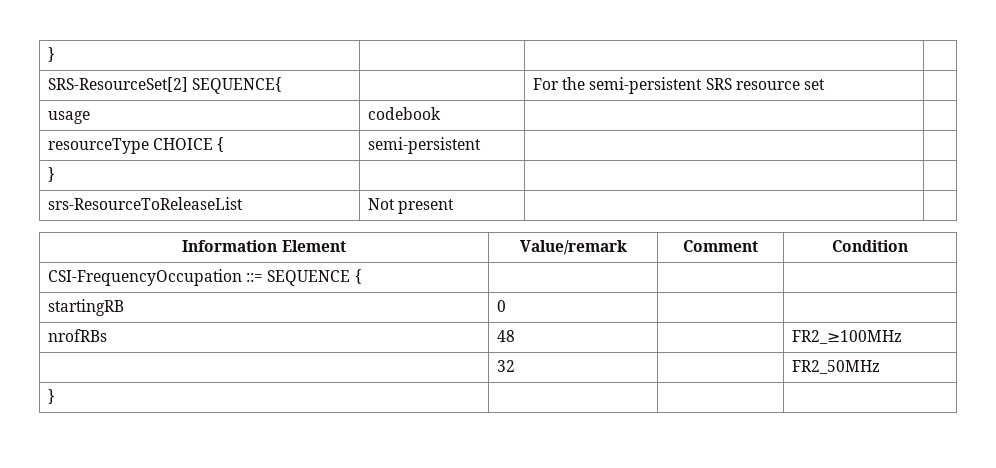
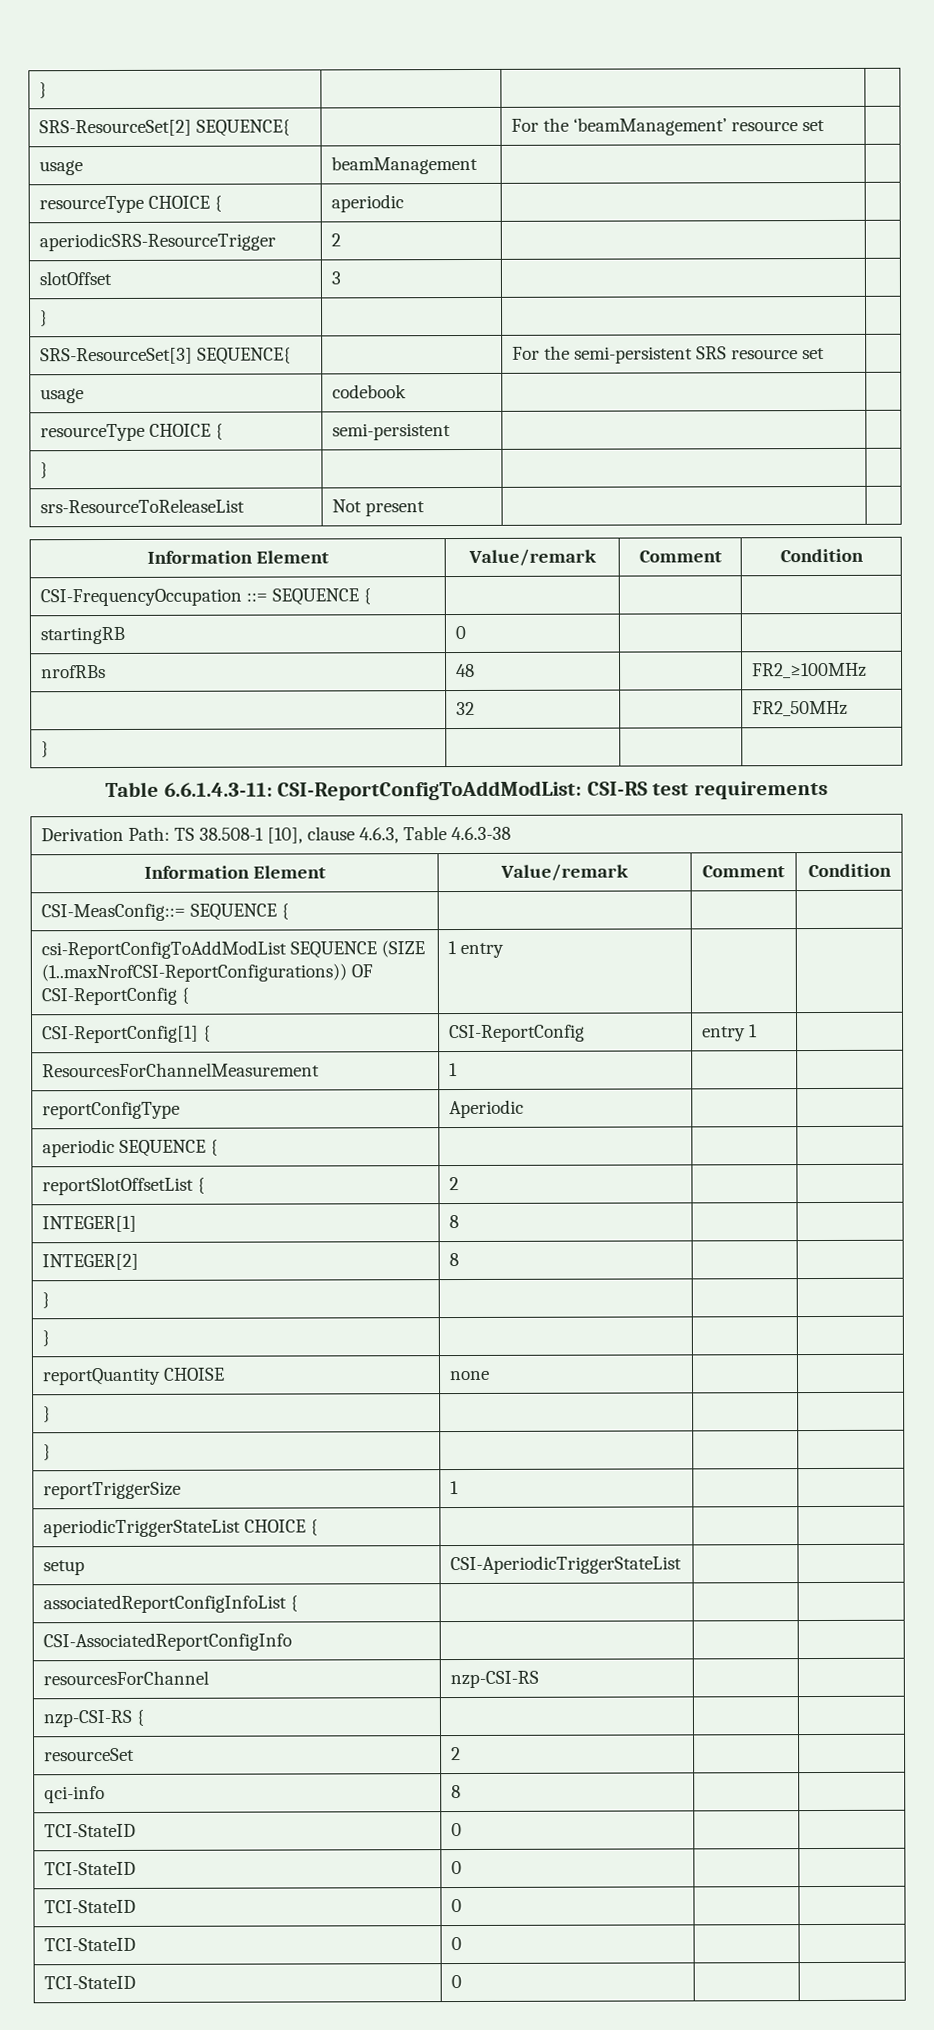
(283, 85) none -> [511,117,826,136] [39,160,84,176] [331,155,479,175] [39,195,223,214] [331,194,405,213] [39,232,277,252] [331,233,342,247] [39,270,113,286] [331,271,342,285] [40,310,49,327] [40,347,292,365] | For the ‘beamManagement’ resource set | // usage | beamManagement | | // resourceType CHOICE { | aperiodic | | // aperiodicSRS-ResourceTrigger | 2 | | // slotOffset | 3 | | // } | | | // SRS-ResourceSet[3] SEQUENCE{ |
(56, 396) none -> [105,780,828,801] [41,826,512,844] [143,865,326,879] [500,863,629,881] [702,865,785,878] [807,863,892,878] [41,903,290,922] [41,940,426,960] [41,963,374,983] [41,987,190,1006] [448,941,505,959] [42,1025,212,1044] [449,1024,586,1043] [702,1024,759,1042] [42,1062,321,1078] [449,1063,459,1077] [42,1101,181,1120] [449,1099,525,1119] [42,1138,219,1158] [42,1176,206,1196] [449,1177,460,1191] [42,1215,138,1233] [449,1215,460,1229] [42,1253,140,1271] [449,1253,460,1267] [42,1292,51,1309] [42,1330,51,1347] [42,1367,226,1386] [449,1370,491,1381] [43,1406,52,1423] [43,1444,52,1461] [43,1481,182,1500] [450,1481,460,1495] [43,1518,319,1538] [43,1560,86,1576] [450,1555,683,1575] [43,1594,299,1614] [43,1632,293,1652] [43,1670,210,1686] [450,1670,540,1689] [43,1709,145,1728] [44,1747,136,1762] [451,1747,462,1761] [44,1786,106,1804] [451,1785,462,1799] [44,1823,137,1838] [451,1823,463,1837] [44,1861,137,1876] [451,1861,463,1875] [44,1899,137,1914] [451,1899,463,1913] [44,1937,137,1952] [451,1937,463,1951] [44,1975,137,1990] [451,1975,463,1989] // Table 6.6.1.4.3-11: CSI-ReportConfigToAddModList: CSI-RS test requirements // Derivation Path: TS 38.508-1 [10], clause 4.6.3, Table 4.6.3-38 // Information Element | Value/remark | Comment | Condition // CSI-MeasConfig::= SEQUENCE { | | | // csi-ReportConfigToAddModList SEQUENCE (SIZE (1..maxNrofCSI-ReportConfigurations)) OF CSI-ReportConfig { | 1 entry | | // CSI-ReportConfig[1] { | CSI-ReportConfig | entry 1 | // ResourcesForChannelMeasurement | 1 | | // reportConfigType | Aperiodic | | // aperiodic SEQUENCE { | | | // reportSlotOffsetList { | 2 | | // INTEGER[1] | 8 | | // INTEGER[2] | 8 | | // } | | | // } | | | // reportQuantity CHOISE | none | | // } | | | // } | | | // reportTriggerSize | 1 | | // aperiodicTriggerStateList CHOICE { | | | // setup | CSI-AperiodicTriggerStateList | | // associatedReportConfigInfoList { | | | // CSI-AssociatedReportConfigInfo | | | // resourcesForChannel | nzp-CSI-RS | | // nzp-CSI-RS { | | | // resourceSet | 2 | | // qci-info | 8 | | // TCI-StateID | 0 | | // TCI-StateID | 0 | | // TCI-StateID | 0 | | // TCI-StateID | 0 | | // TCI-StateID | 0 | |

